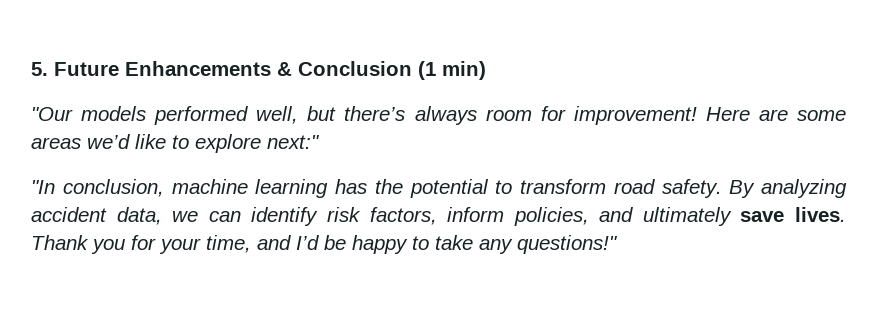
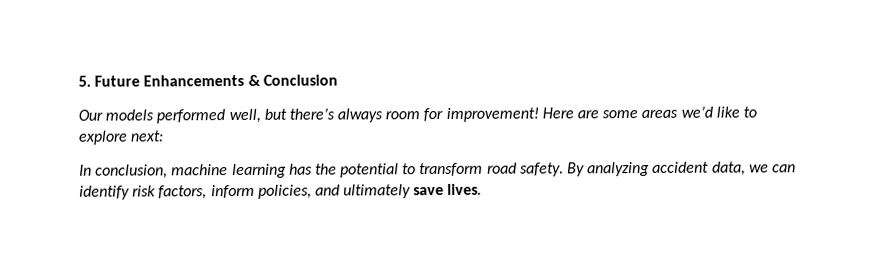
[418,61,486,80] [31,107,73,121] (1 min) // "Our -> [78,109,103,121] // Our
[267,135,320,149] [31,180,55,194] next:" // "In -> [130,130,165,142] [79,164,92,176] next: // In
[31,235,618,254] Thank you for your time, and I’d be happy to take any questions!" -> (483, 189) none

